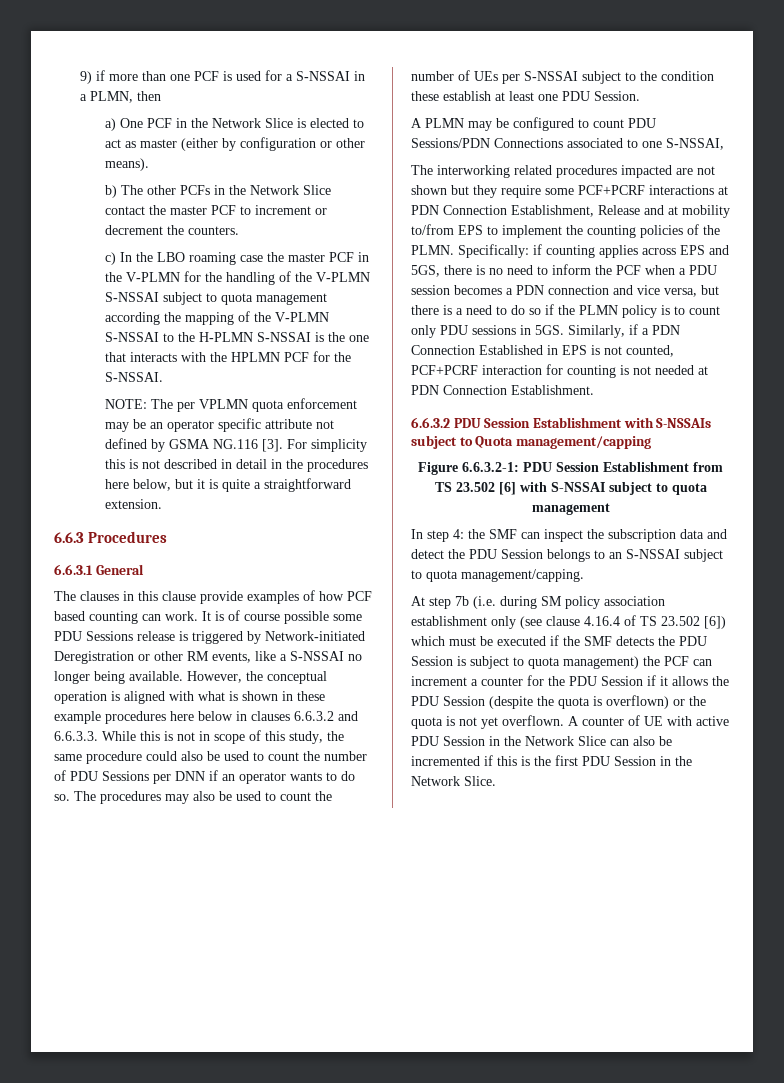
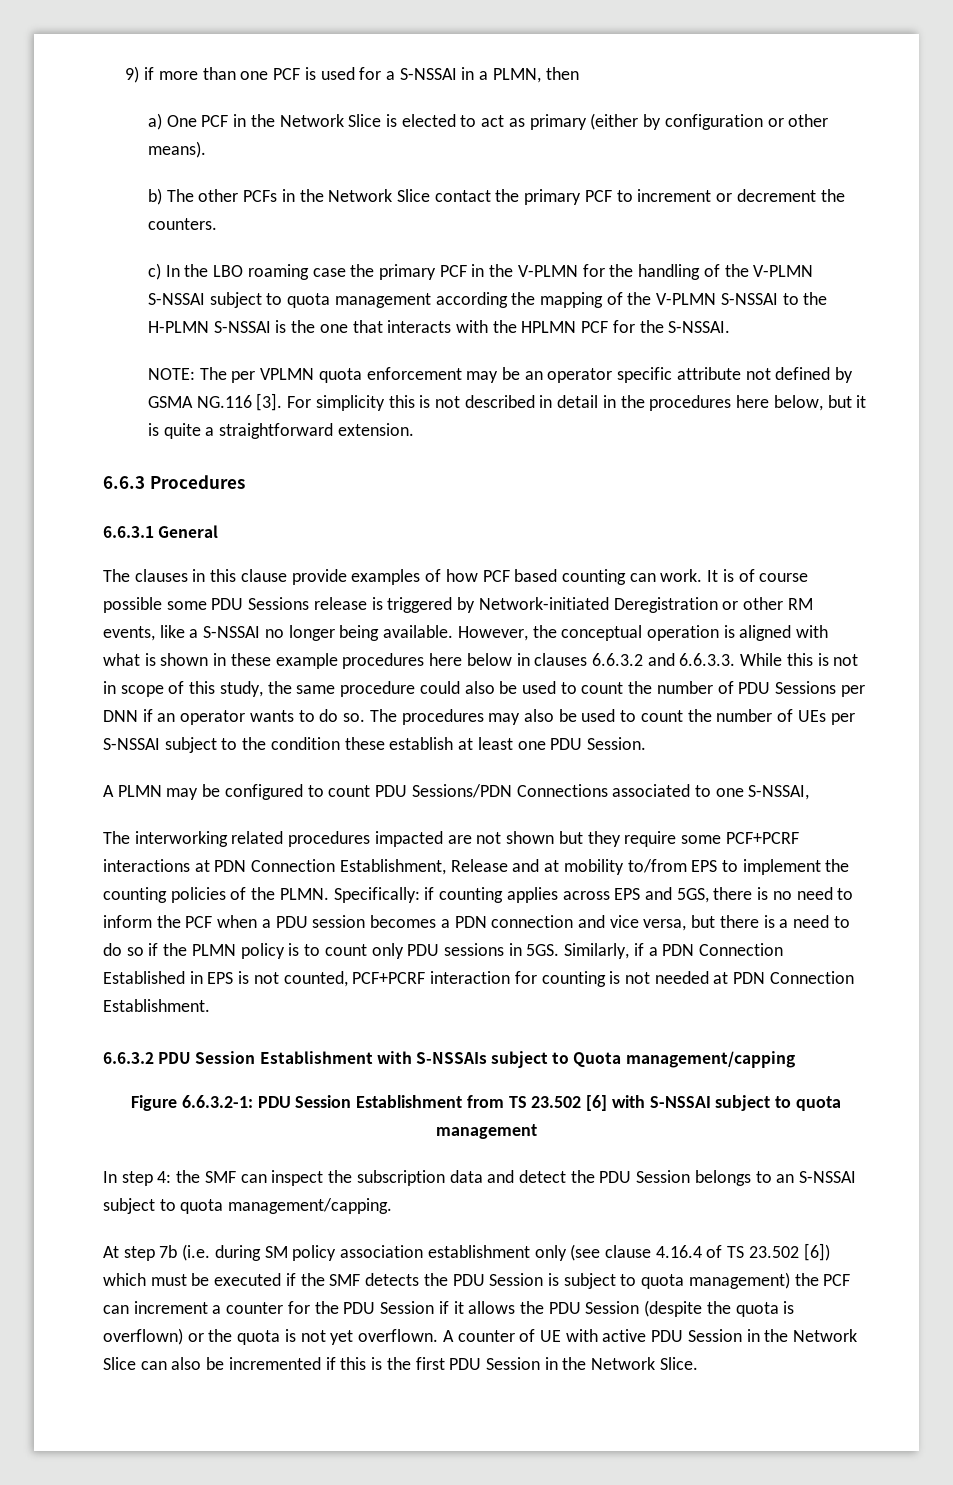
[140,139,178,148] master -> [529,114,587,130] primary
[170,206,208,215] master -> [524,189,582,205] primary
[288,253,326,262] master -> [378,264,436,280] primary

